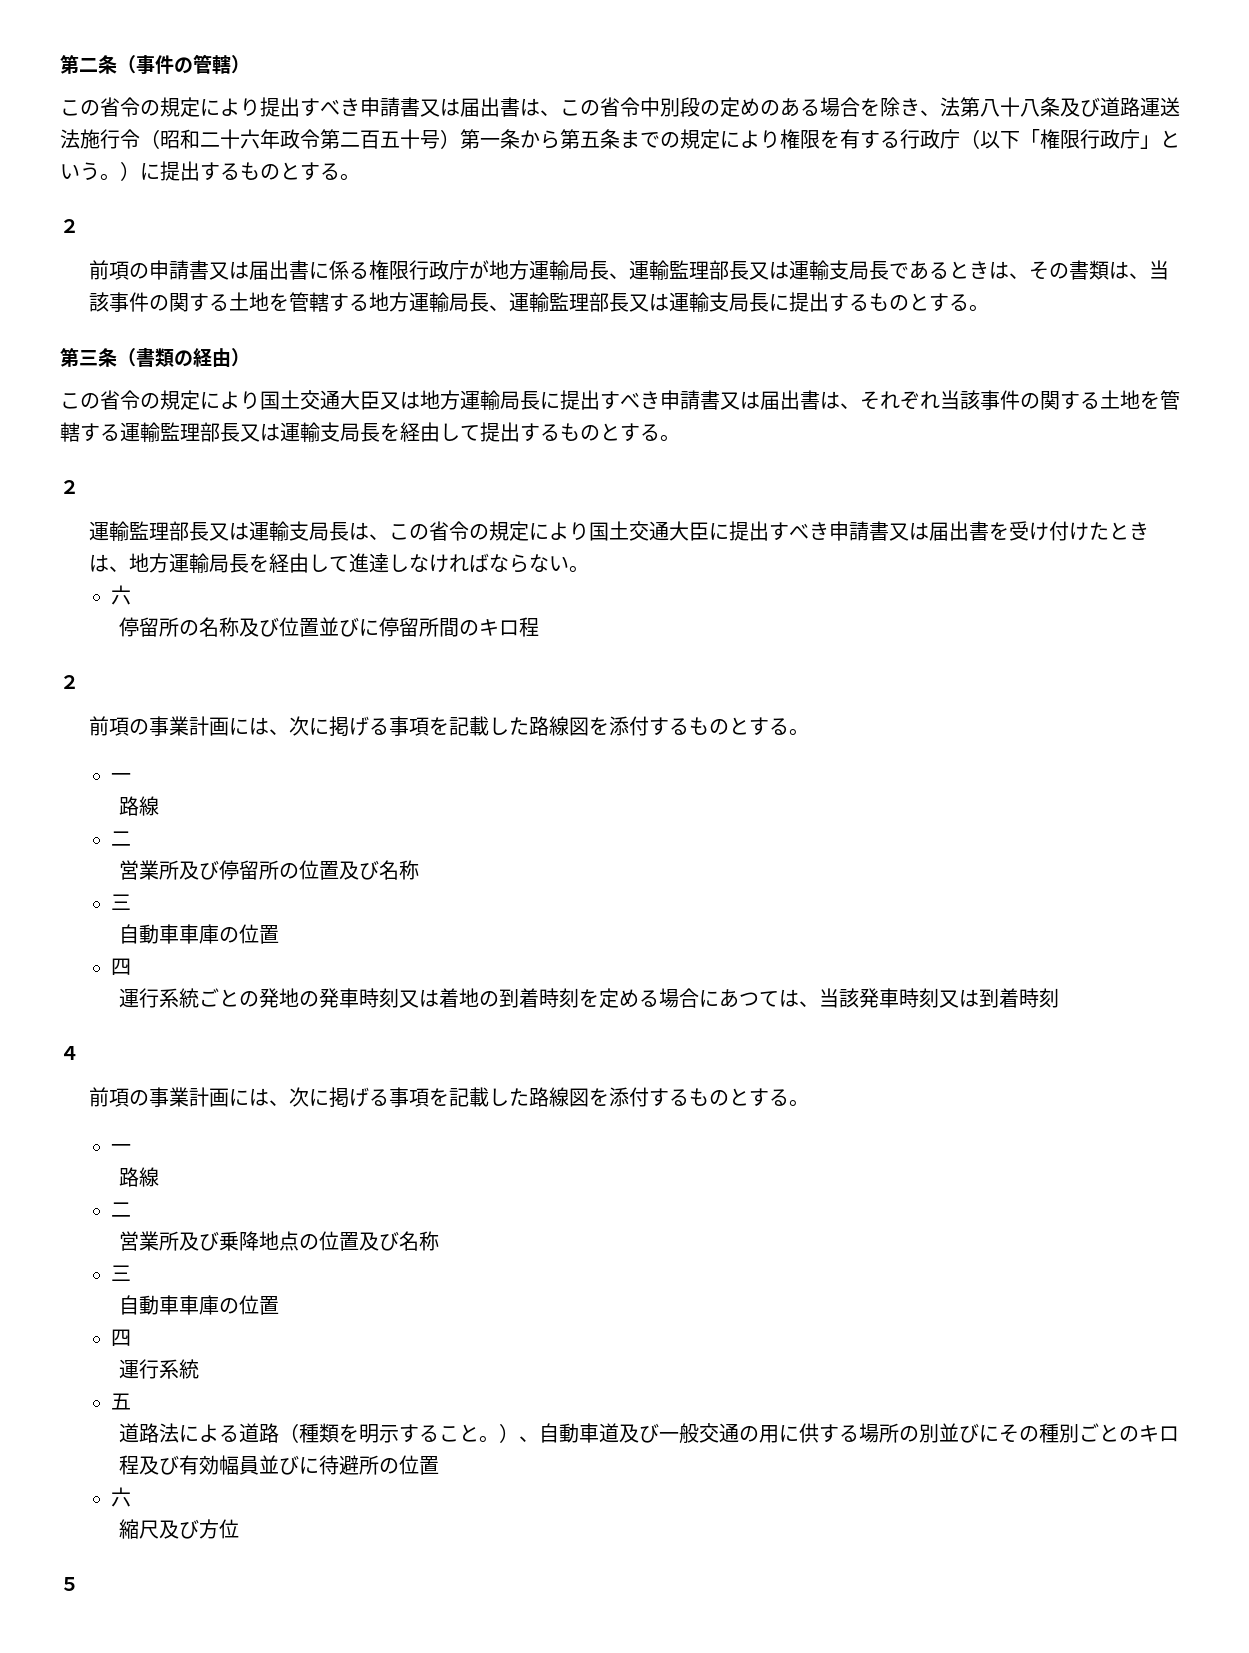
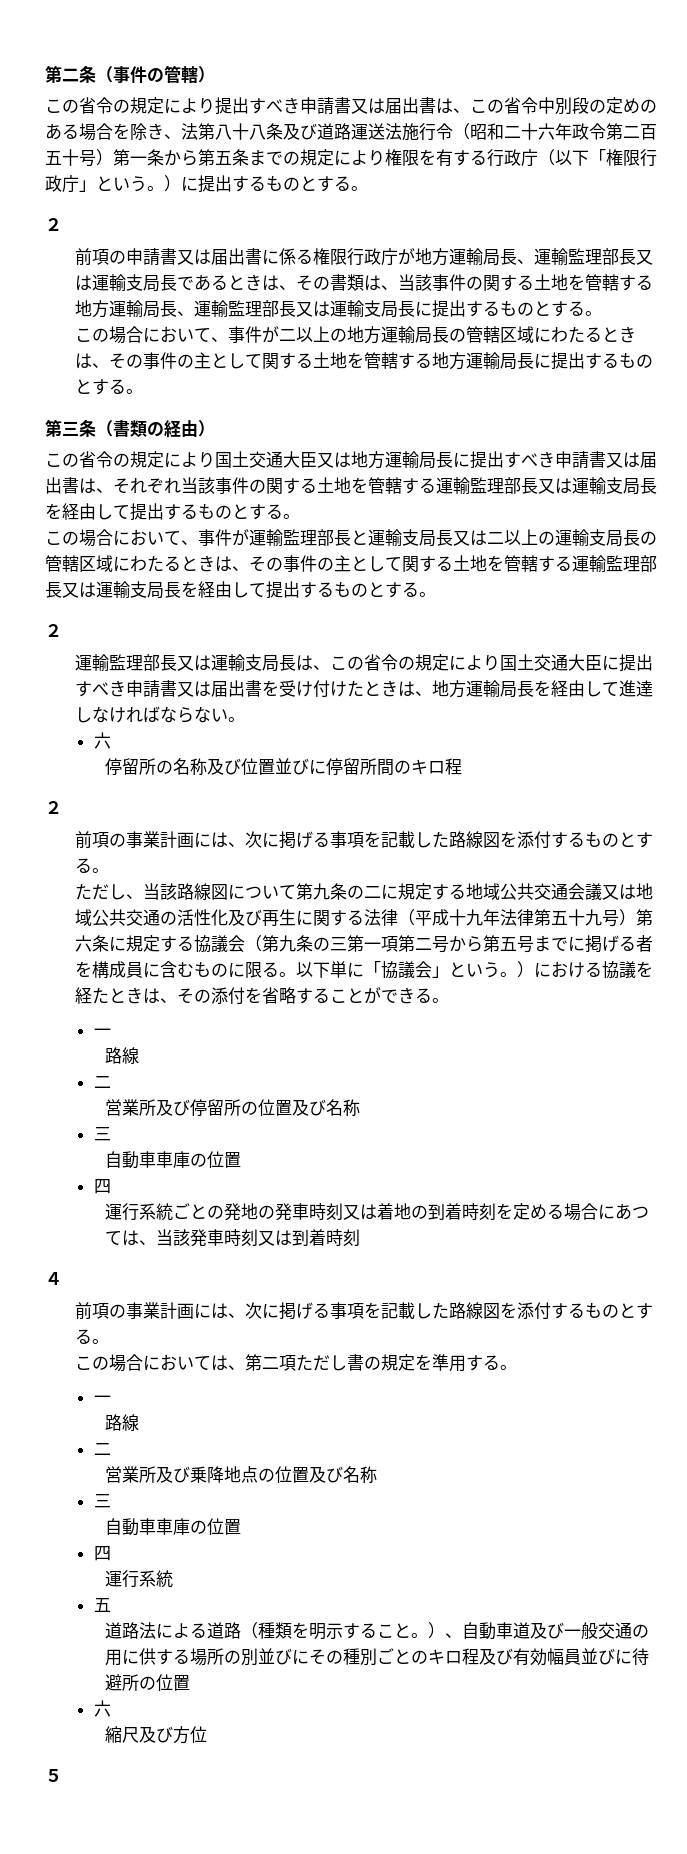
(990, 308) none -> [75,326,637,344] [75,352,654,370] [75,379,144,395] // この場合において、事件が二以上の地方運輸局長の管轄区域にわたるときは、その事件の主として関する土地を管轄する地方運輸局長に提出するものとする。
(680, 438) none -> [45,529,657,547] [45,555,657,572] [45,581,436,599] // この場合において、事件が運輸監理部長と運輸支局長又は二以上の運輸支局長の管轄区域にわたるときは、その事件の主として関する土地を管轄する運輸監理部長又は運輸支局長を経由して提出するものとする。
(810, 732) none -> [75,883,654,900] [75,909,654,927] [75,935,654,953] [75,961,654,979] [75,987,450,1005] // ただし、当該路線図について第九条の二に規定する地域公共交通会議又は地域公共交通の活性化及び再生に関する法律（平成十九年法律第五十九号）第六条に規定する協議会（第九条の三第一項第二号から第五号までに掲げる者を構成員に含むものに限る。以下単に「協議会」という。）における協議を経たときは、その添付を省略することができる。
(810, 1103) none -> [75,1354,518,1372] // この場合においては、第二項ただし書の規定を準用する。

